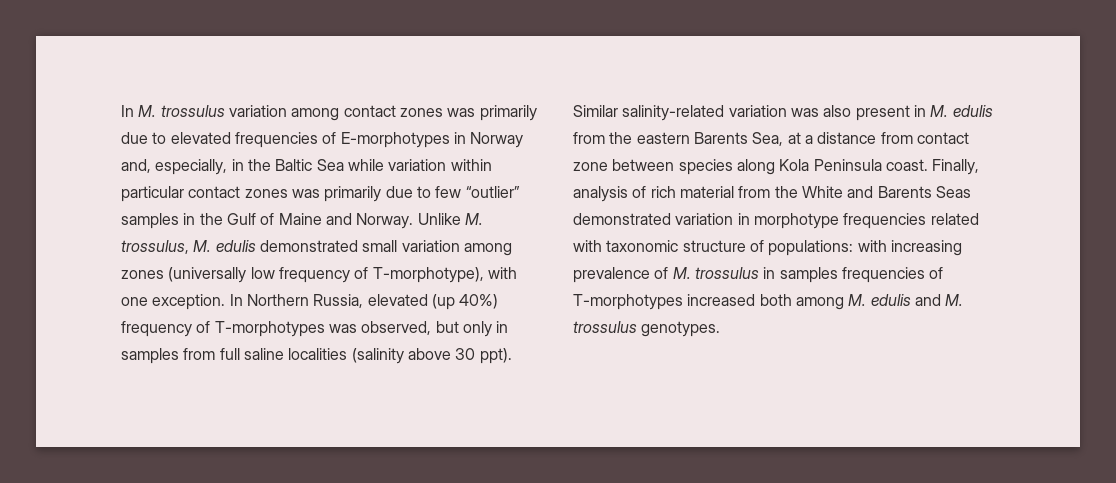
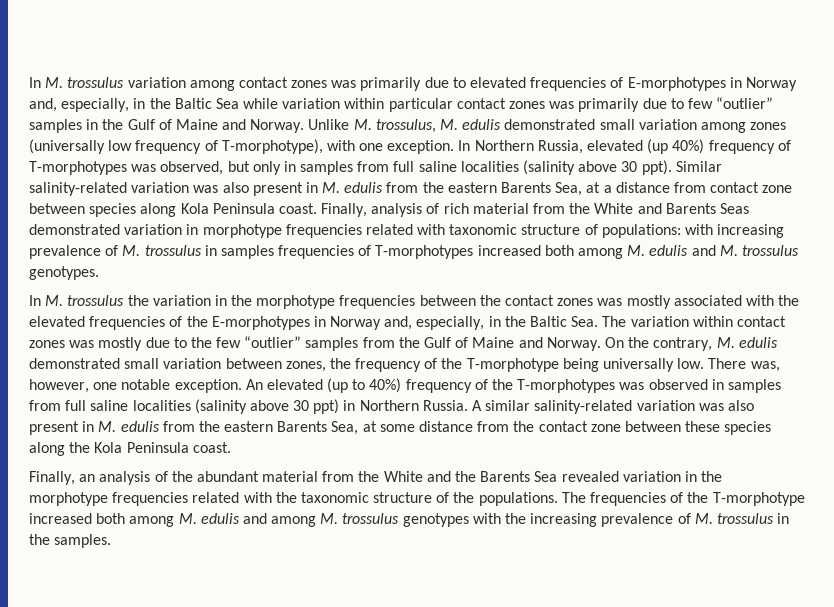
(721, 329) none -> [29,295,800,309] [29,316,786,330] [29,336,778,351] [29,358,780,372] [29,378,781,393] [29,399,754,414] [29,421,772,435] [29,442,231,456] [29,471,723,485] [29,492,805,506] [29,513,790,527] [29,534,112,548] // In M. trossulus the variation in the morphotype frequencies between the contact zones was mostly associated with the elevated frequencies of the E-morphotypes in Norway and, especially, in the Baltic Sea. The variation within contact zones was mostly due to the few “outlier” samples from the Gulf of Maine and Norway. On the contrary, M. edulis demonstrated small variation between zones, the frequency of the T-morphotype being universally low. There was, however, one notable exception. An elevated (up to 40%) frequency of the T-morphotypes was observed in samples from full saline localities (salinity above 30 ppt) in Northern Russia. A similar salinity-related variation was also present in M. edulis from the eastern Barents Sea, at some distance from the contact zone between these species along the Kola Peninsula coast. // Finally, an analysis of the abundant material from the White and the Barents Sea revealed variation in the morphotype frequencies related with the taxonomic structure of the populations. The frequencies of the T-morphotype increased both among M. edulis and among M. trossulus genotypes with the increasing prevalence of M. trossulus in the samples.

